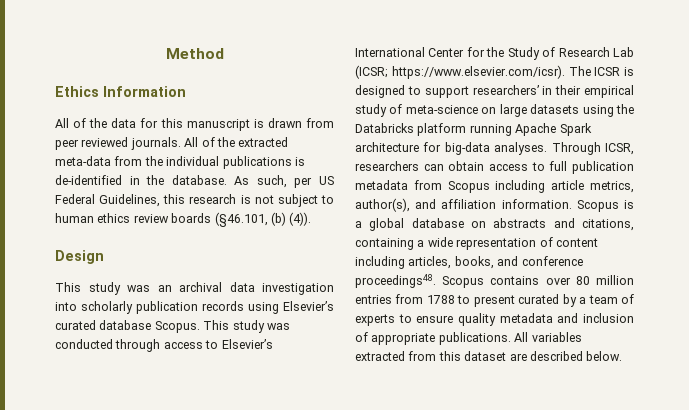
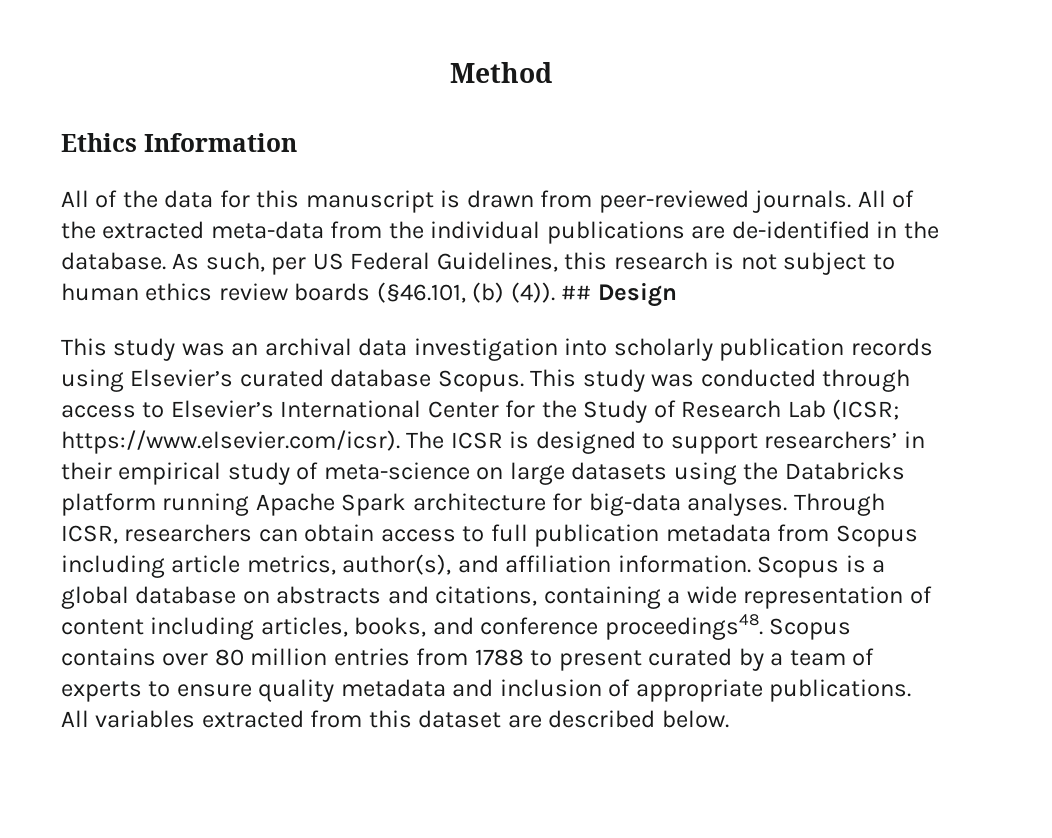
[55,137,129,150] peer reviewed -> [598,190,749,213] peer-reviewed
[294,157,305,166] is -> [691,226,726,239] are
(312, 219) // -> [561,285,592,300] ##

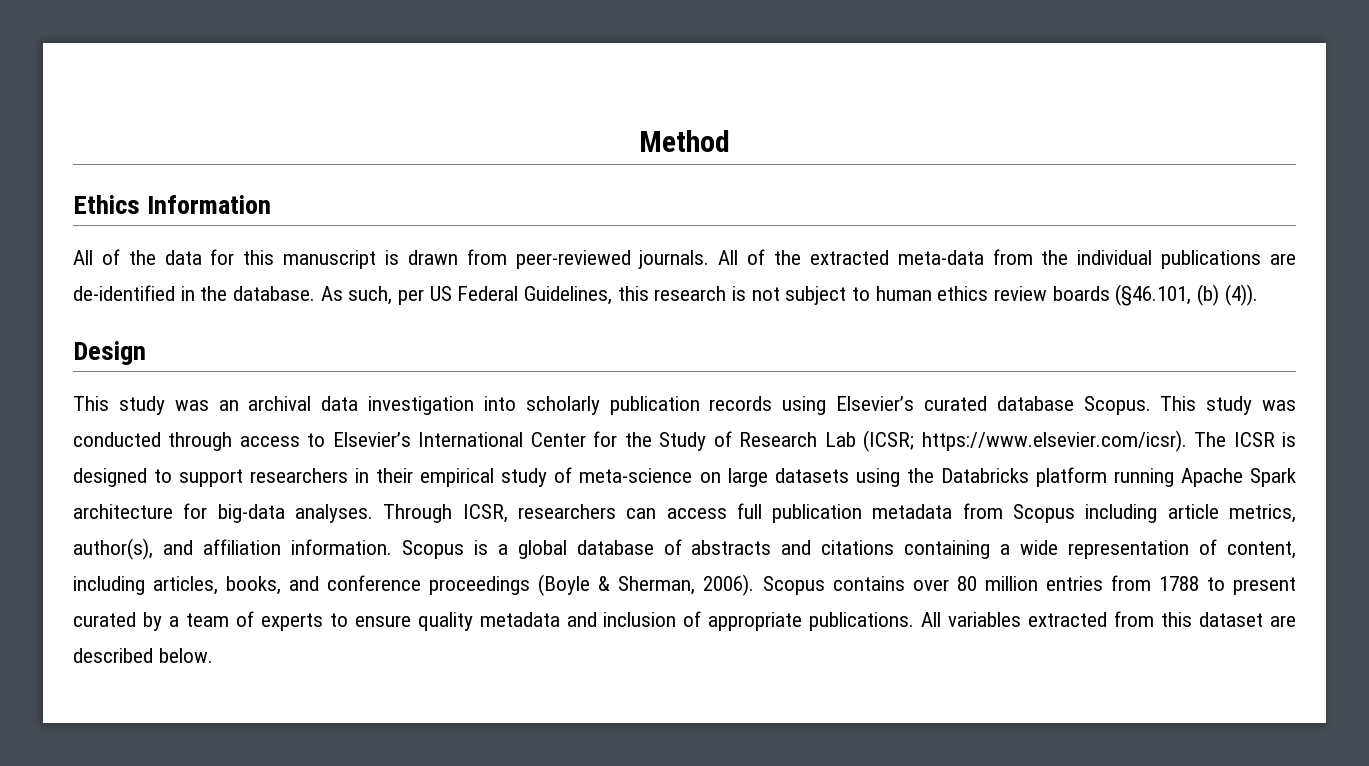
[561,285,592,300] ## -> (1258, 295) //
[764,431,898,449] researchers’ -> [250,468,349,483] researchers
[304,524,485,542] obtain access to -> [666,508,727,519] access
[242,591,270,604] on -> [663,539,682,555] of
[435,586,538,606] citations, -> [821,540,895,555] citations
[61,619,144,635] content -> [1227,541,1296,559] content,
[604,614,763,640] proceedings48. -> [429,574,755,596] proceedings (Boyle & Sherman, 2006).

